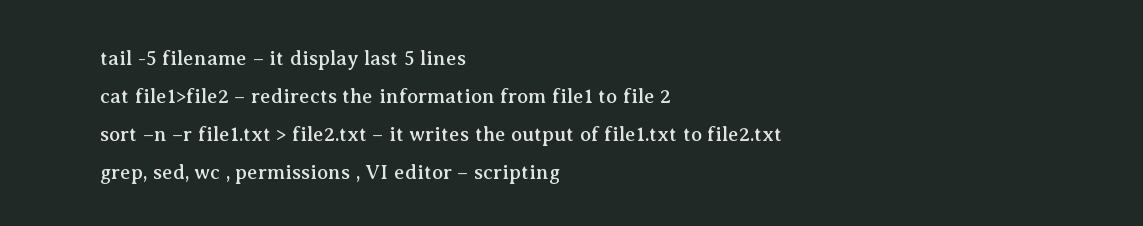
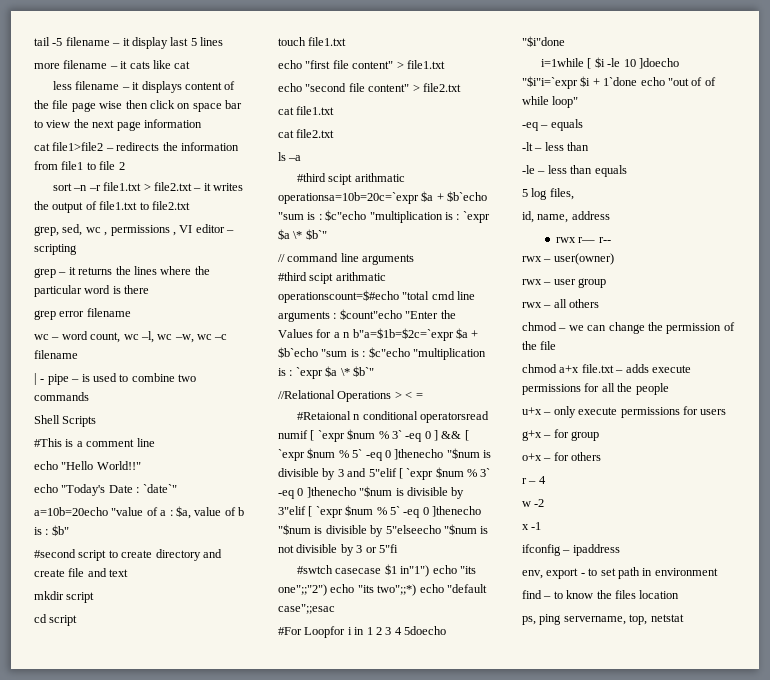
(467, 57) none -> [34,60,191,69] [53,81,236,93] [34,100,242,112] [34,119,202,131] // more filename – it cats like cat // less filename – it displays content of the file page wise then click on space bar to view the next page information
(560, 174) none -> [34,266,210,278] [34,285,150,297] [34,308,131,320] [34,331,228,343] [34,350,78,359] [34,373,196,385] [34,392,89,401] [34,415,97,427] [34,438,155,447] [34,461,141,470] [34,484,177,496] [34,506,244,519] [34,525,69,536] [34,549,222,561] [34,568,129,577] [34,591,95,603] [34,614,78,626] [278,37,347,46] [278,60,445,69] [278,83,461,92] [278,106,335,115] [278,129,335,138] [278,152,302,161] [297,173,405,185] [278,191,488,204] [278,210,490,223] [278,229,327,240] [278,253,415,265] [278,272,386,284] [278,290,476,303] [278,309,456,322] [278,328,479,341] [278,347,486,360] [278,366,374,379] [278,390,423,402] [297,411,490,423] [278,429,469,442] [278,448,491,461] [278,467,491,480] [278,486,465,499] [278,505,481,518] [278,524,489,537] [278,544,398,556] [297,564,476,577] [278,584,487,596] [278,604,335,614] [278,626,446,638] [522,36,565,47] [541,57,679,69] [522,76,716,89] [522,96,579,108] [522,119,583,131] [522,142,590,151] [522,165,627,177] [522,188,574,200] [522,211,610,223] [555,237,611,243] [522,253,614,265] [522,278,607,288] [522,299,600,308] [522,322,735,334] [522,341,557,350] [522,364,691,373] [522,383,669,395] [522,406,727,418] [522,429,600,441] [522,452,602,461] [522,476,546,484] [522,499,545,507] [522,522,542,530] [522,544,620,556] [522,567,718,579] [522,590,680,599] [522,614,684,625] // grep – it returns the lines where the particular word is there // grep error filename // wc – word count, wc –l, wc –w, wc –c filename // | - pipe – is used to combine two commands // Shell Scripts // #This is a comment line // echo "Hello World!!" // echo "Today's Date : `date`" // a=10b=20echo "value of a : $a, value of b is : $b" // #second script to create directory and create file and text // mkdir script // cd script // touch file1.txt // echo "first file content" > file1.txt // echo "second file content" > file2.txt // cat file1.txt // cat file2.txt // ls –a // #third scipt arithmatic operationsa=10b=20c=`expr $a + $b`echo "sum is : $c"echo "multiplication is : `expr $a \* $b`" // // command line arguments // #third scipt arithmatic operationscount=$#echo "total cmd line arguments : $count"echo "Enter the Values for a n b"a=$1b=$2c=`expr $a + $b`echo "sum is : $c"echo "multiplication is : `expr $a \* $b`" // //Relational Operations > < = // #Retaional n conditional operatorsread numif [ `expr $num % 3` -eq 0 ] && [ `expr $num % 5` -eq 0 ]thenecho "$num is divisible by 3 and 5"elif [ `expr $num % 3` -eq 0 ]thenecho "$num is divisible by 3"elif [ `expr $num % 5` -eq 0 ]thenecho "$num is divisible by 5"elseecho "$num is not divisible by 3 or 5"fi // #swtch casecase $1 in"1") echo "its one";;"2") echo "its two";;*) echo "default case";;esac // #For Loopfor i in 1 2 3 4 5doecho "$i"done // i=1while [ $i -le 10 ]doecho "$i"i=`expr $i + 1`done echo "out of of while loop" // -eq – equals // -lt – less than // -le – less than equals // 5 log files, // id, name, address // rwx r— r-- // rwx – user(owner) // rwx – user group // rwx – all others // chmod – we can change the permission of the file // chmod a+x file.txt – adds execute permissions for all the people // u+x – only execute permissions for users // g+x – for group // o+x – for others // r – 4 // w -2 // x -1 // ifconfig – ipaddress // env, export - to set path in environment // find – to know the files location // ps, ping servername, top, netstat

